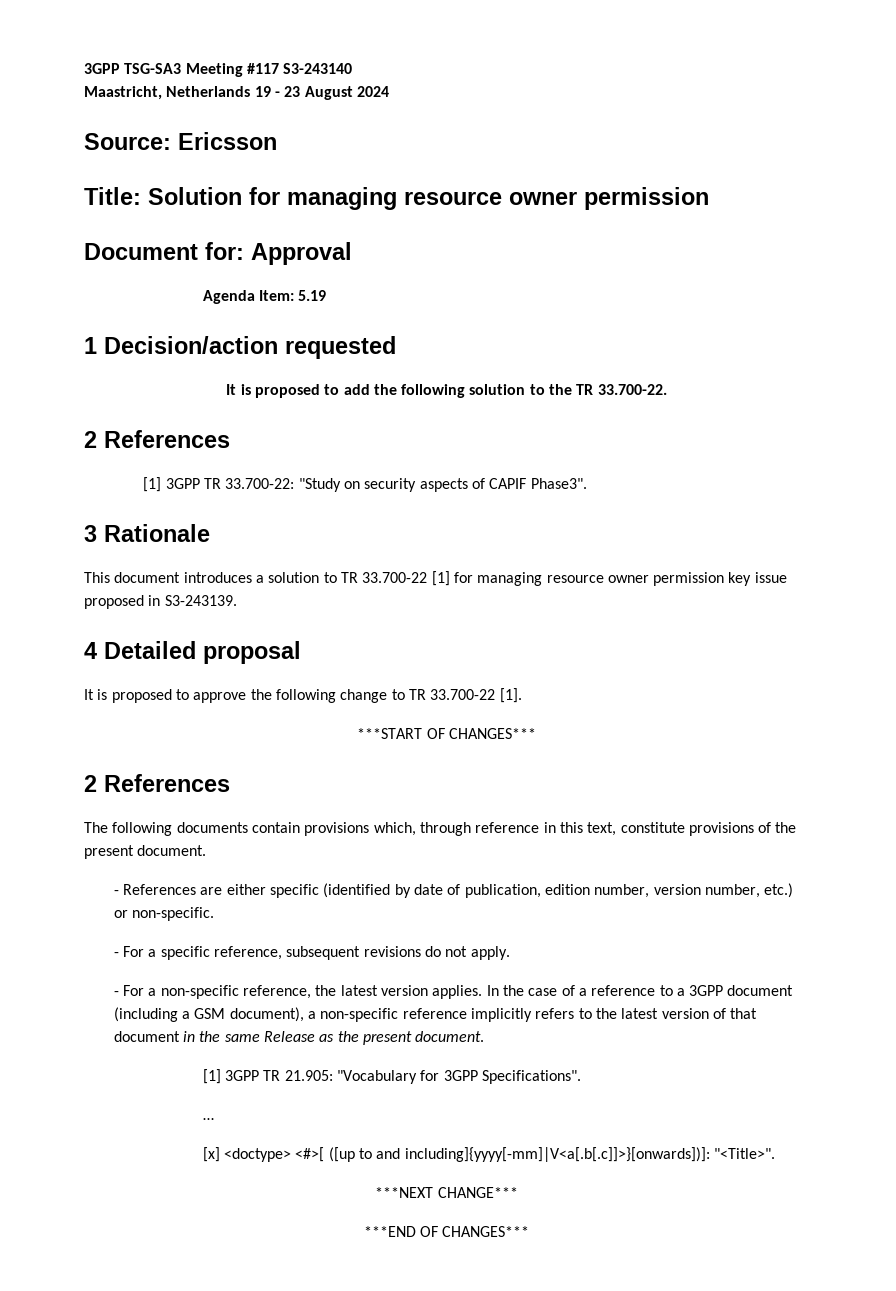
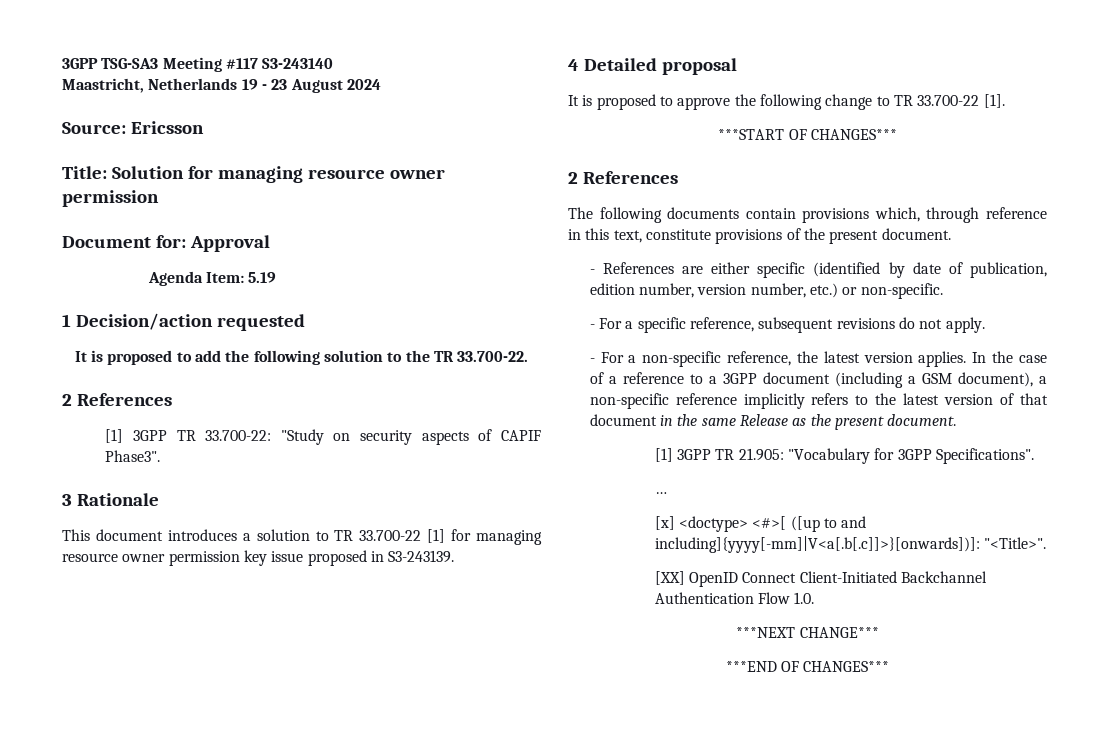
(776, 1153) none -> [654,571,987,587] [654,592,815,604] // [XX] OpenID Connect Client-Initiated Backchannel Authentication Flow 1.0.

